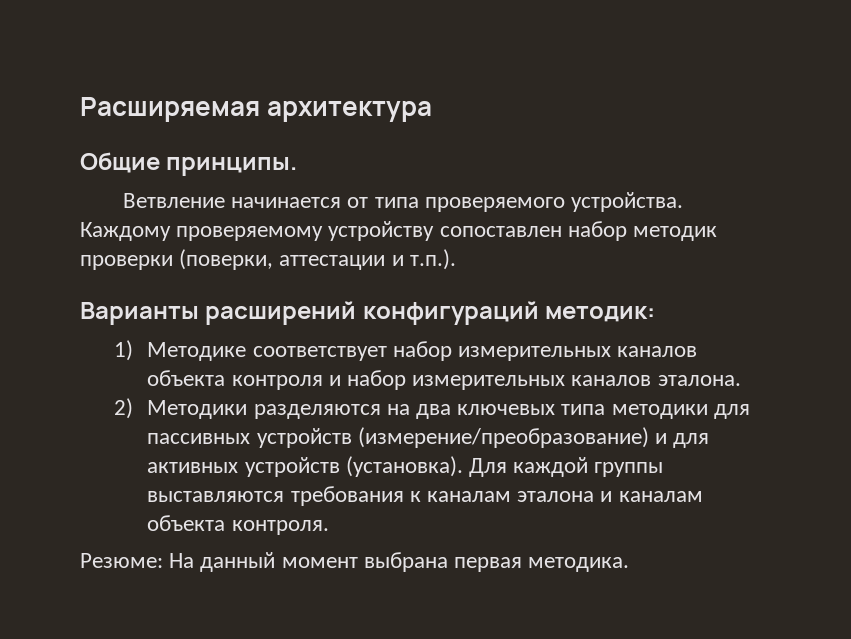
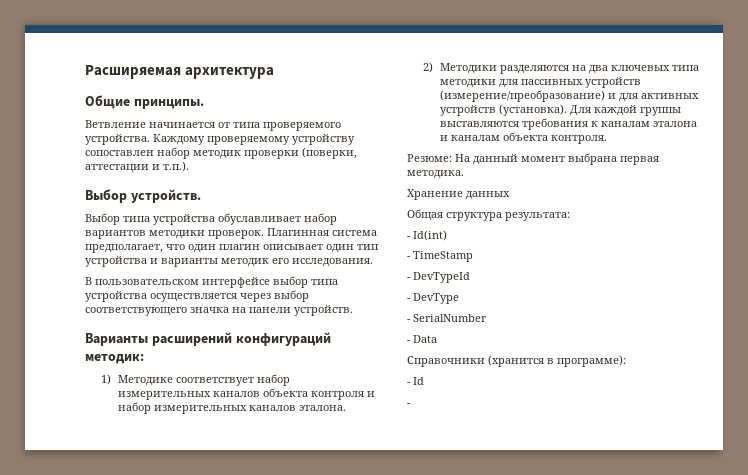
(456, 259) none -> [85,189,201,203] [85,213,337,225] [85,228,377,239] [85,244,379,253] [85,256,373,267] [85,276,338,288] [85,290,309,302] [85,305,353,316] // Выбор устройств. // Выбор типа устройства обуславливает набор вариантов методики проверок. Плагинная система предполагает, что один плагин описывает один тип устройства и варианты методик его исследования. // В пользовательском интерфейсе выбор типа устройства осуществляется через выбор соответствующего значка на панели устройств.
(630, 564) none -> [407,189,510,200] [407,209,570,221] [407,230,447,241] [407,251,473,262] [407,272,470,283] [407,293,459,304] [407,314,487,322] [407,335,437,343] [407,355,626,367] [407,377,424,385] [407,403,411,406] // Хранение данных // Общая структура результата: // - Id(int) // - TimeStamp // - DevTypeId // - DevType // - SerialNumber // - Data // Справочники (хранится в программе): // - Id // -

